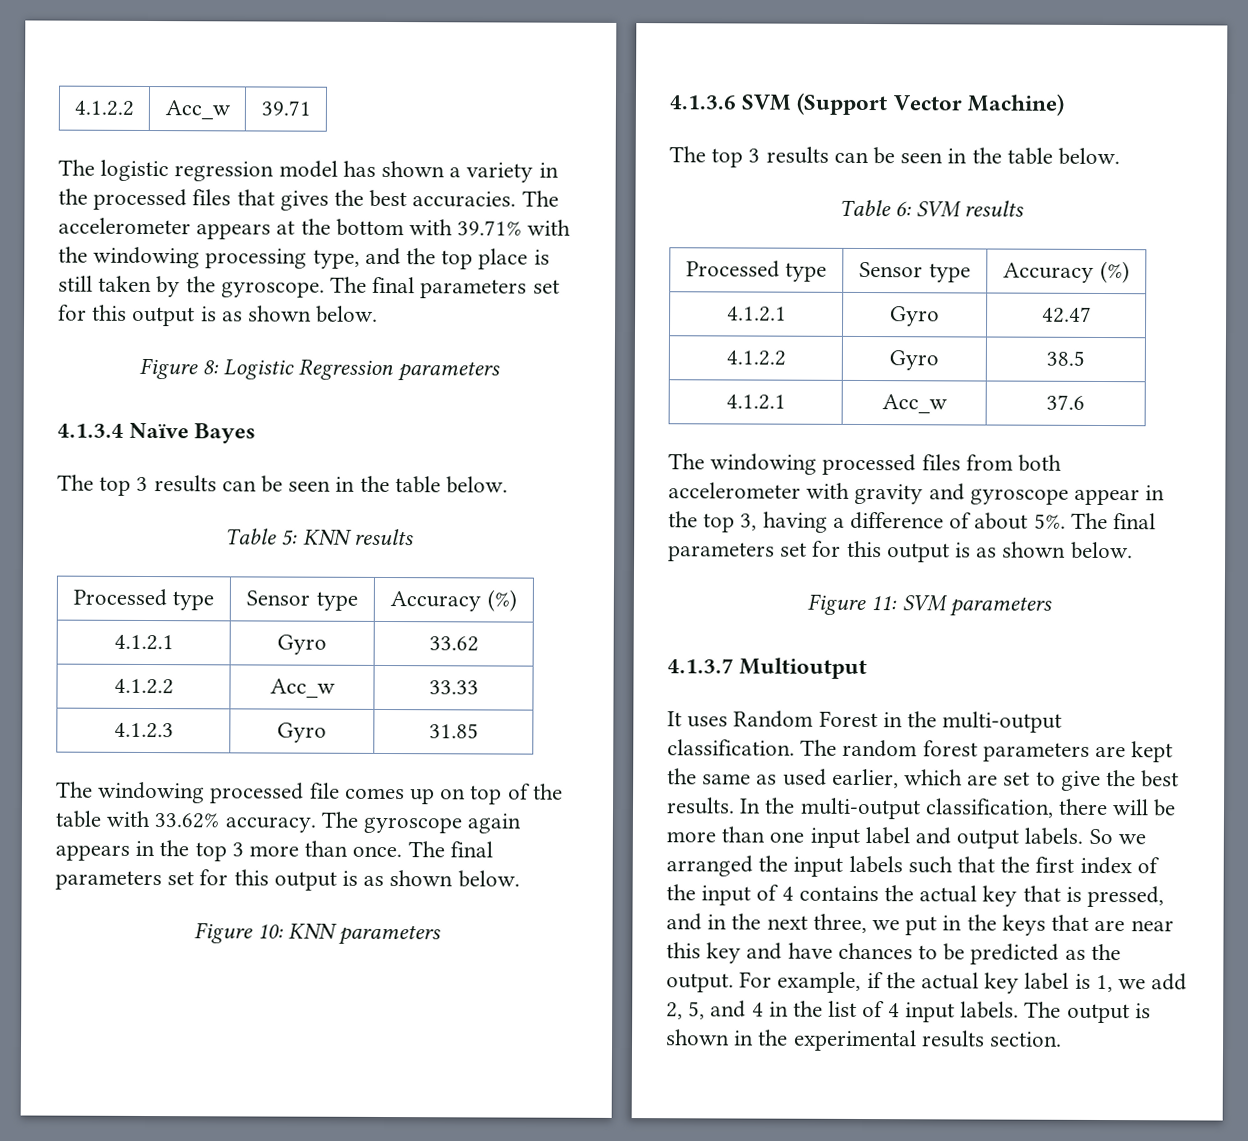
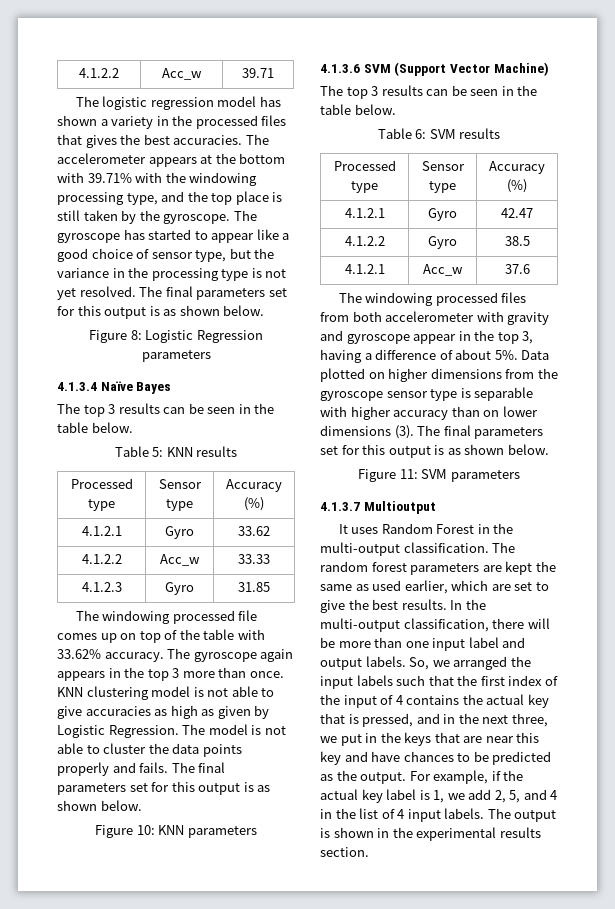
(368, 284) none -> [57,229,290,243] [57,248,275,262] [57,267,287,281] [57,286,163,300] gyroscope has started to appear like a good choice of sensor type, but the variance in the processing type is not yet resolved. The
(403, 851) none -> [57,686,275,700] [57,705,270,719] [57,724,286,738] [57,743,242,757] [57,762,169,776] KNN clustering model is not able to give accuracies as high as given by Logistic Regression. The model is not able to cluster the data points properly and fails.
(1066, 521) none -> [521,350,550,360] [320,368,558,382] [320,387,534,401] [320,406,538,420] [320,425,414,439] Data plotted on higher dimensions from the gyroscope sensor type is separable with higher accuracy than on lower dimensions (3).
[1088,828,1113,845] So -> [409,657,430,670] So,

